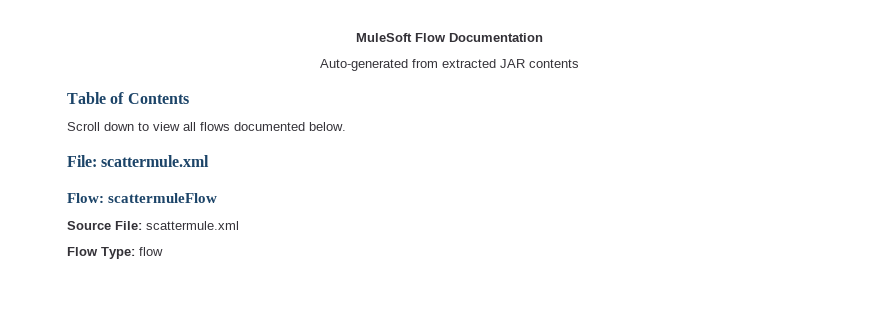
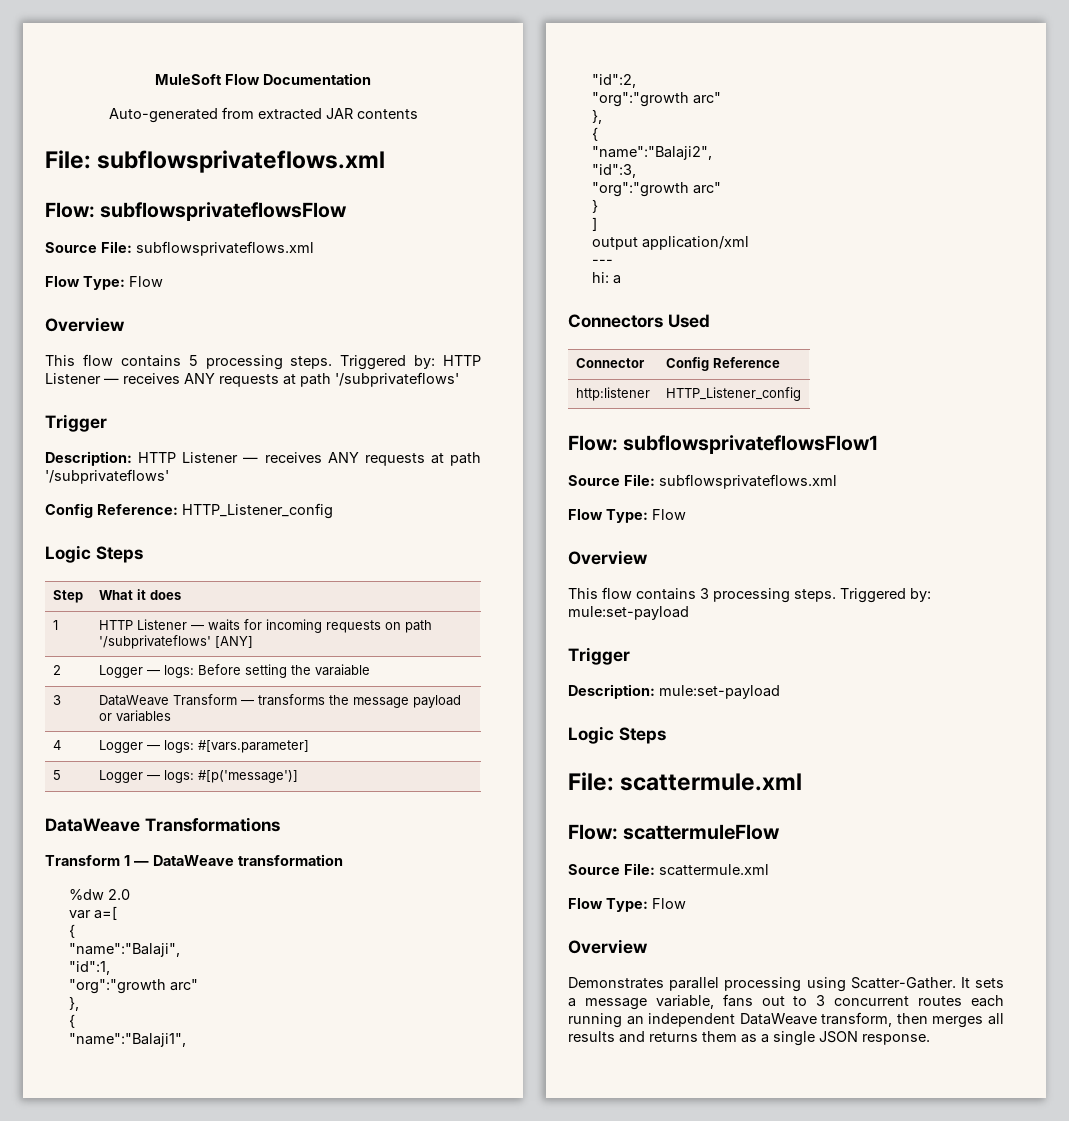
[67,92,189,104] [67,122,346,131] Table of Contents // Scroll down to view all flows documented below. -> [45,150,386,173] [45,202,348,221] [45,241,314,256] [45,276,163,290] [45,317,125,332] [45,354,481,370] [45,372,459,387] [45,414,107,432] [45,451,481,466] [45,469,169,484] [45,503,333,519] [45,545,143,563] [52,590,83,603] [98,589,181,600] [52,620,58,630] [98,619,432,633] [98,635,253,649] [52,665,61,675] [98,664,370,678] [52,695,61,705] [98,694,461,708] [98,710,171,722] [52,740,61,750] [98,740,309,753] [52,770,61,780] [98,770,298,783] [45,817,280,832] [45,854,343,866] [69,889,131,900] [69,906,118,920] [69,924,76,938] [69,943,181,957] [69,961,111,975] [69,979,199,994] [69,996,80,1011] [69,1014,76,1028] [69,1033,187,1047] [592,74,637,88] [592,92,722,107] [592,109,603,124] [592,127,599,141] [592,146,713,160] [592,164,637,178] [592,182,722,197] [592,199,599,213] [592,217,598,231] [592,236,750,250] [592,259,614,265] [592,272,622,284] [568,314,710,328] [575,358,645,368] [665,357,780,371] [575,387,650,401] [665,387,801,401] [568,435,879,454] [568,474,837,489] [568,509,686,523] [568,550,648,565] [568,587,931,603] [568,606,689,620] [568,647,630,665] [568,684,780,699] [568,726,666,744] File: subflowsprivateflows.xml // Flow: subflowsprivateflowsFlow // Source File: subflowsprivateflows.xml // Flow Type: Flow // Overview // This flow contains 5 processing steps. Triggered by: HTTP Listener — receives ANY requests at path '/subprivateflows' // Trigger // Description: HTTP Listener — receives ANY requests at path '/subprivateflows' // Config Reference: HTTP_Listener_config // Logic Steps // Step | What it does // 1 | HTTP Listener — waits for incoming requests on path '/subprivateflows' [ANY] // 2 | Logger — logs: Before setting the varaiable // 3 | DataWeave Transform — transforms the message payload or variables // 4 | Logger — logs: #[vars.parameter] // 5 | Logger — logs: #[p('message')] // DataWeave Transformations // Transform 1 — DataWeave transformation // %dw 2.0 // var a=[ // { // "name":"Balaji", // "id":1, // "org":"growth arc" // }, // { // "name":"Balaji1", // "id":2, // "org":"growth arc" // }, // { // "name":"Balaji2", // "id":3, // "org":"growth arc" // } // ] // output application/xml // --- // hi: a // Connectors Used // Connector | Config Reference // http:listener | HTTP_Listener_config // Flow: subflowsprivateflowsFlow1 // Source File: subflowsprivateflows.xml // Flow Type: Flow // Overview // This flow contains 3 processing steps. Triggered by: mule:set-payload // Trigger // Description: mule:set-payload // Logic Steps
[139,247,163,256] flow -> [652,898,686,909] [568,939,648,954] [568,977,1004,992] [568,994,1004,1010] [568,1012,1004,1028] [568,1031,930,1046] Flow // Overview // Demonstrates parallel processing using Scatter-Gather. It sets a message variable, fans out to 3 concurrent routes each running an independent DataWeave transform, then merges all results and returns them as a single JSON response.

